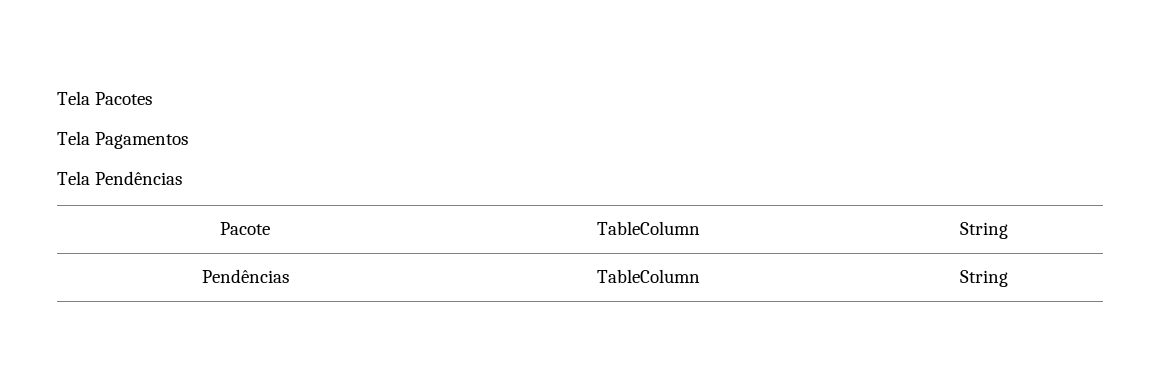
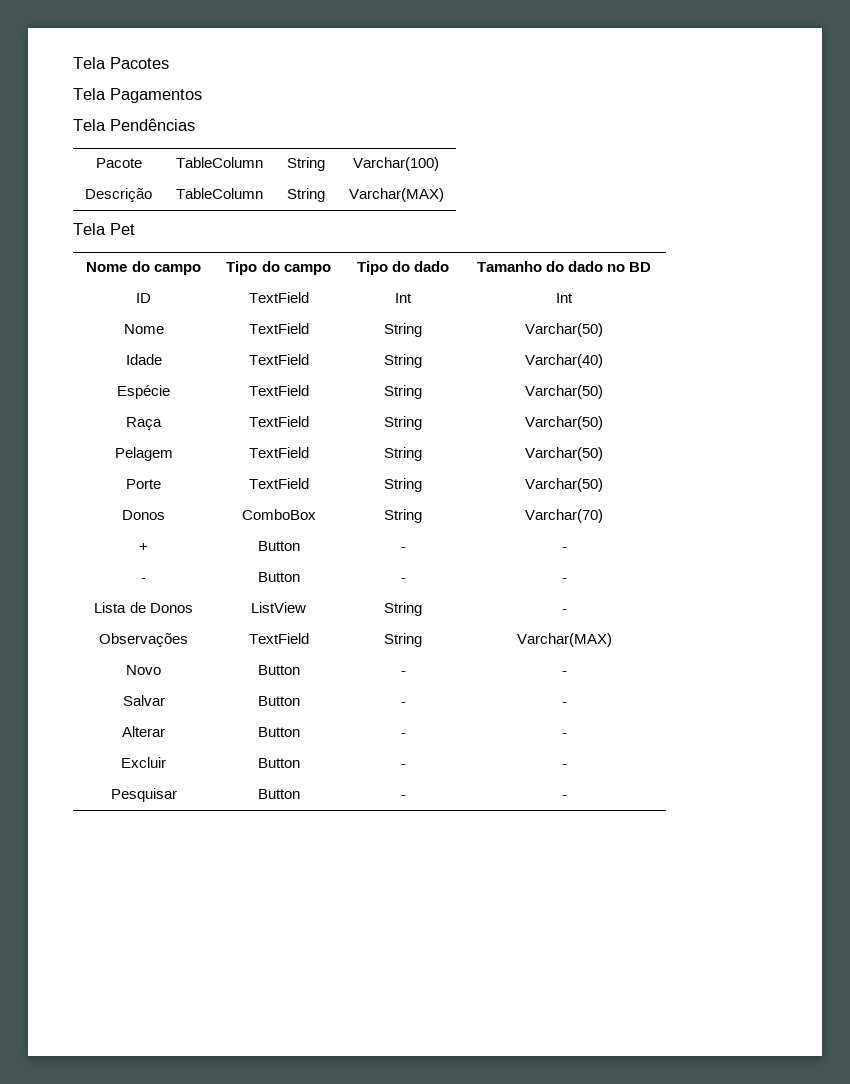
[201,269,289,283] [596,269,700,283] [959,270,1008,287] // Pendências | TableColumn | String -> [353,157,439,171] [85,188,152,202] [175,188,263,199] [286,188,325,202] [348,188,444,202] [73,223,135,235] [86,261,201,275] [226,261,331,275] [356,261,450,275] [476,261,652,272] [136,293,151,303] [248,292,309,303] [395,293,412,303] [556,293,573,303] [123,324,164,334] [248,323,309,334] [384,323,422,337] [525,323,603,337] [125,354,162,365] [248,354,309,365] [384,354,422,368] [525,354,603,368] [117,385,170,399] [248,385,309,396] [384,385,422,399] [525,385,603,399] [126,417,162,430] [248,416,309,427] [384,416,422,430] [525,416,603,430] [114,447,173,461] [248,447,309,458] [384,447,422,461] [525,447,603,461] [126,479,161,489] [248,478,309,489] [384,478,422,492] [525,478,603,492] [122,510,165,520] [241,509,316,520] [384,509,422,523] [525,509,603,523] [139,543,148,551] [257,541,300,551] [400,547,406,551] [561,547,567,551] [141,578,146,582] [257,572,300,582] [400,578,406,582] [561,578,567,582] [94,602,193,613] [251,602,306,613] [384,602,422,616] [561,609,567,613] [99,633,188,647] [248,633,309,644] [384,633,422,647] [516,633,612,647] [126,665,161,675] [257,665,300,675] [400,671,406,675] [561,671,567,675] [122,695,165,706] [257,696,300,706] [400,702,406,706] [561,702,567,706] [122,726,165,737] [257,727,300,737] [400,733,406,737] [561,733,567,737] [121,757,166,768] [257,758,300,768] [400,764,406,768] [561,764,567,768] [110,788,177,802] [257,789,300,799] [400,795,406,799] [561,795,567,799] | Varchar(100) // Descrição | TableColumn | String | Varchar(MAX) // Tela Pet // Nome do campo | Tipo do campo | Tipo do dado | Tamanho do dado no BD // ID | TextField | Int | Int // Nome | TextField | String | Varchar(50) // Idade | TextField | String | Varchar(40) // Espécie | TextField | String | Varchar(50) // Raça | TextField | String | Varchar(50) // Pelagem | TextField | String | Varchar(50) // Porte | TextField | String | Varchar(50) // Donos | ComboBox | String | Varchar(70) // + | Button | - | - // - | Button | - | - // Lista de Donos | ListView | String | - // Observações | TextField | String | Varchar(MAX) // Novo | Button | - | - // Salvar | Button | - | - // Alterar | Button | - | - // Excluir | Button | - | - // Pesquisar | Button | - | -

